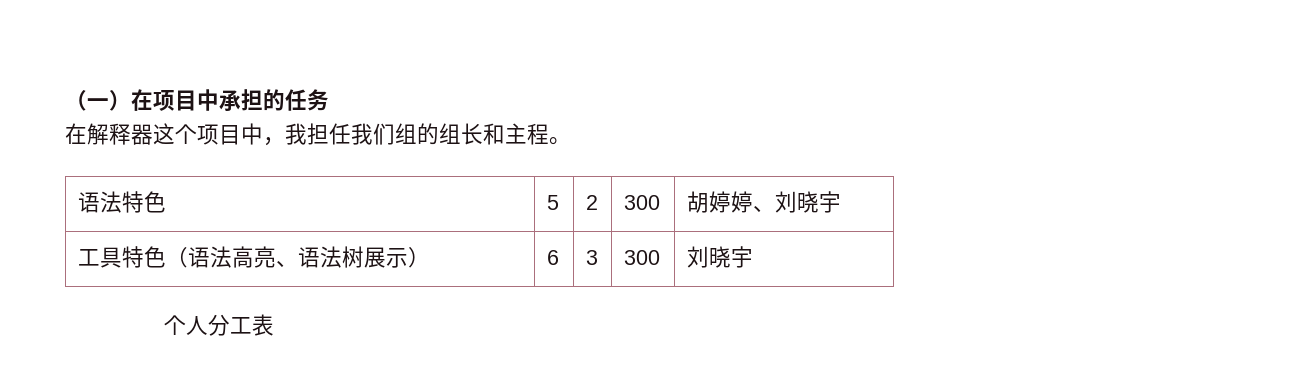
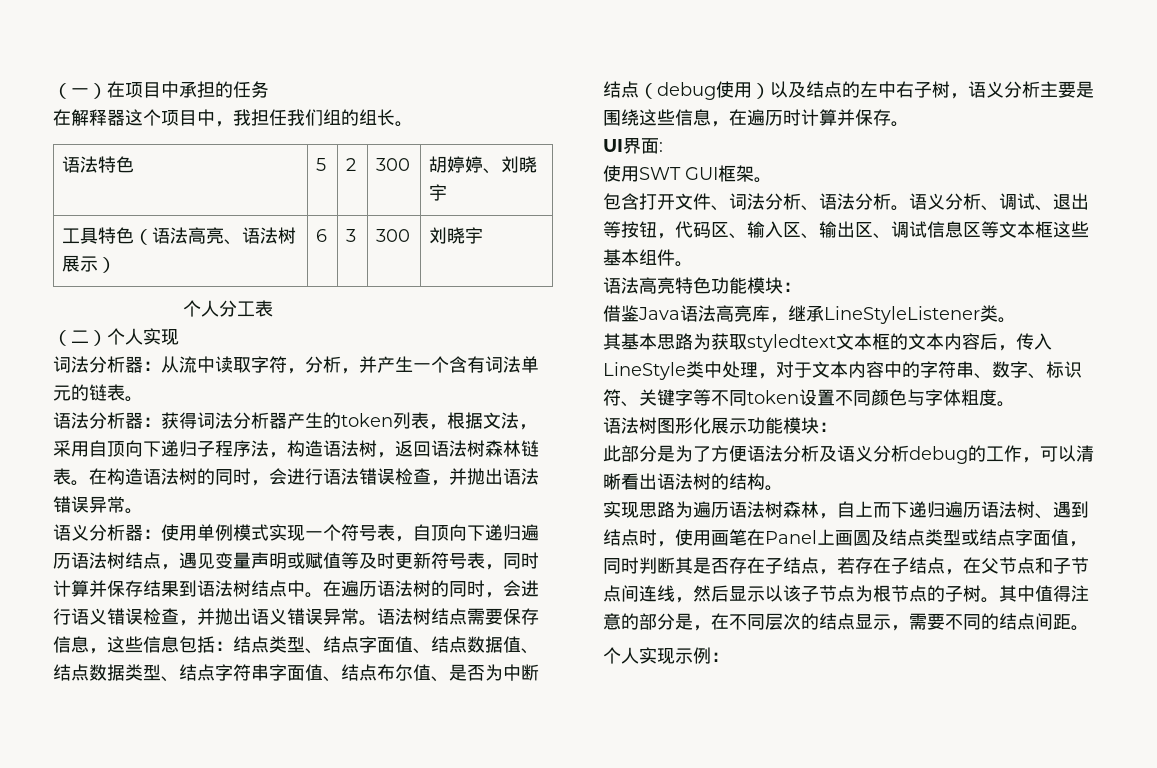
[483,123,549,145] 和主程 -> (395, 117) none
(275, 325) none -> [53,328,179,346] [53,356,539,374] [53,384,143,402] [53,412,537,430] [53,440,539,458] [53,468,539,486] [53,496,143,514] [53,524,539,542] [53,552,539,570] [53,580,539,598] [53,608,539,626] [53,636,539,654] [53,664,539,682] [603,81,1094,100] [603,109,909,127] [603,138,663,154] [603,165,772,183] [603,193,1089,211] [603,221,1089,239] [603,249,693,267] [603,277,801,294] [603,305,1016,324] [603,333,1052,352] [603,361,1082,380] [603,389,1015,407] [603,417,837,434] [603,445,1094,464] [603,473,783,491] [603,501,1089,519] [603,529,1087,547] [603,557,1089,575] [603,585,1089,603] [603,613,1089,631] [603,647,729,664] // （二）个人实现 // 词法分析器：从流中读取字符，分析，并产生一个含有词法单元的链表。 // 语法分析器：获得词法分析器产生的token列表，根据文法，采用自顶向下递归子程序法，构造语法树，返回语法树森林链表。在构造语法树的同时，会进行语法错误检查，并抛出语法错误异常。 // 语义分析器：使用单例模式实现一个符号表，自顶向下递归遍历语法树结点，遇见变量声明或赋值等及时更新符号表，同时计算并保存结果到语法树结点中。在遍历语法树的同时，会进行语义错误检查，并抛出语义错误异常。语法树结点需要保存信息，这些信息包括：结点类型、结点字面值、结点数据值、结点数据类型、结点字符串字面值、结点布尔值、是否为中断结点（debug使用）以及结点的左中右子树，语义分析主要是围绕这些信息，在遍历时计算并保存。 // UI界面: // 使用SWT GUI框架。 // 包含打开文件、词法分析、语法分析。语义分析、调试、退出等按钮，代码区、输入区、输出区、调试信息区等文本框这些基本组件。 // 语法高亮特色功能模块： // 借鉴Java语法高亮库，继承LineStyleListener类。 // 其基本思路为获取styledtext文本框的文本内容后，传入LineStyle类中处理，对于文本内容中的字符串、数字、标识符、关键字等不同token设置不同颜色与字体粗度。 // 语法树图形化展示功能模块： // 此部分是为了方便语法分析及语义分析debug的工作，可以清晰看出语法树的结构。 // 实现思路为遍历语法树森林，自上而下递归遍历语法树、遇到结点时，使用画笔在Panel上画圆及结点类型或结点字面值，同时判断其是否存在子结点，若存在子结点，在父节点和子节点间连线，然后显示以该子节点为根节点的子树。其中值得注意的部分是，在不同层次的结点显示，需要不同的结点间距。 // 个人实现示例：

